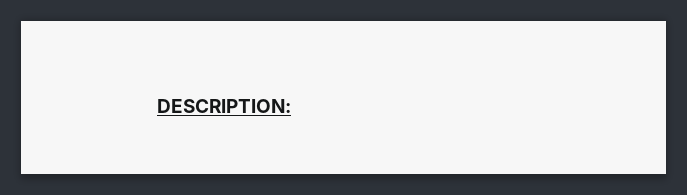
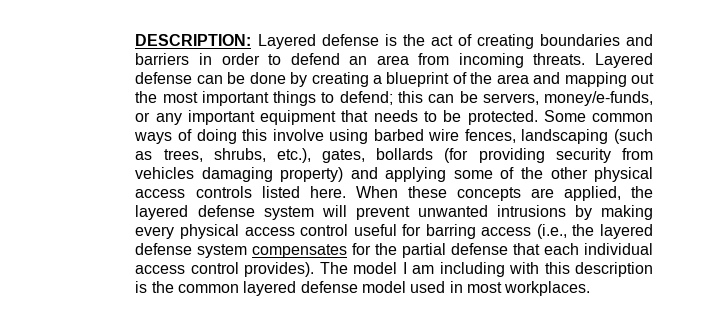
(291, 106) none -> [257,34,653,49] [135,53,653,68] [135,72,654,87] [135,91,654,106] [135,110,654,125] [134,129,653,144] [135,148,654,163] [135,167,653,182] [135,186,653,201] [135,205,654,220] [135,224,653,239] [135,243,653,258] [135,262,653,277] [135,281,591,296] Layered defense is the act of creating boundaries and barriers in order to defend an area from incoming threats. Layered defense can be done by creating a blueprint of the area and mapping out the most important things to defend; this can be servers, money/e-funds, or any important equipment that needs to be protected. Some common ways of doing this involve using barbed wire fences, landscaping (such as trees, shrubs, etc.), gates, bollards (for providing security from vehicles damaging property) and applying some of the other physical access controls listed here. When these concepts are applied, the layered defense system will prevent unwanted intrusions by making every physical access control useful for barring access (i.e., the layered defense system compensates for the partial defense that each individual access control provides). The model I am including with this description is the common layered defense model used in most workplaces.

